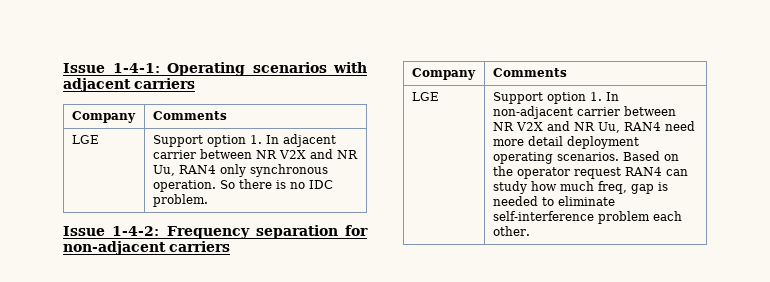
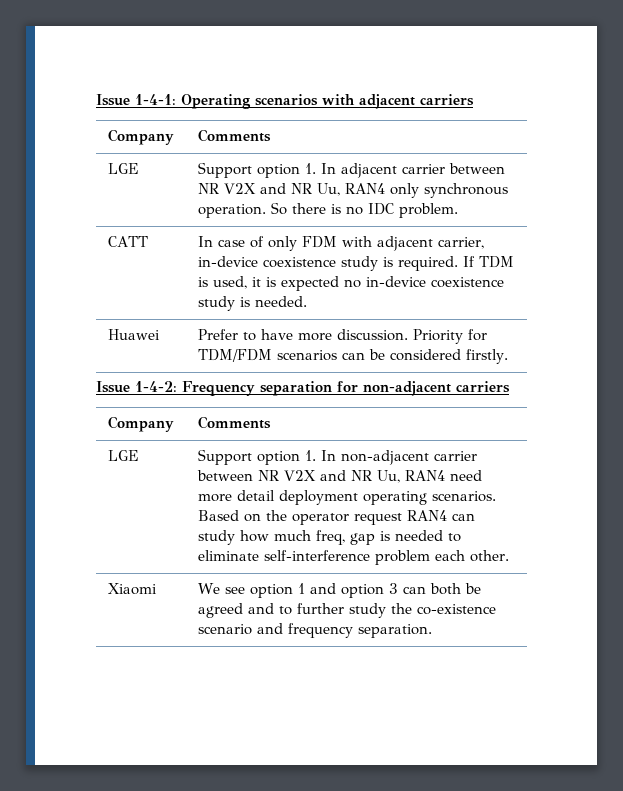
(208, 200) none -> [107,236,148,247] [197,236,484,251] [197,256,514,271] [197,276,504,291] [197,296,307,311] [107,329,160,340] [197,329,487,344] [197,349,508,364] // CATT | In case of only FDM with adjacent carrier, in-device coexistence study is required. If TDM is used, it is expected no in-device coexistence study is needed. // Huawei | Prefer to have more discussion. Priority for TDM/FDM scenarios can be considered firstly.
(530, 231) none -> [107,583,157,595] [197,583,481,598] [197,603,496,618] [197,623,432,638] // Xiaomi | We see option 1 and option 3 can both be agreed and to further study the co-existence scenario and frequency separation.

